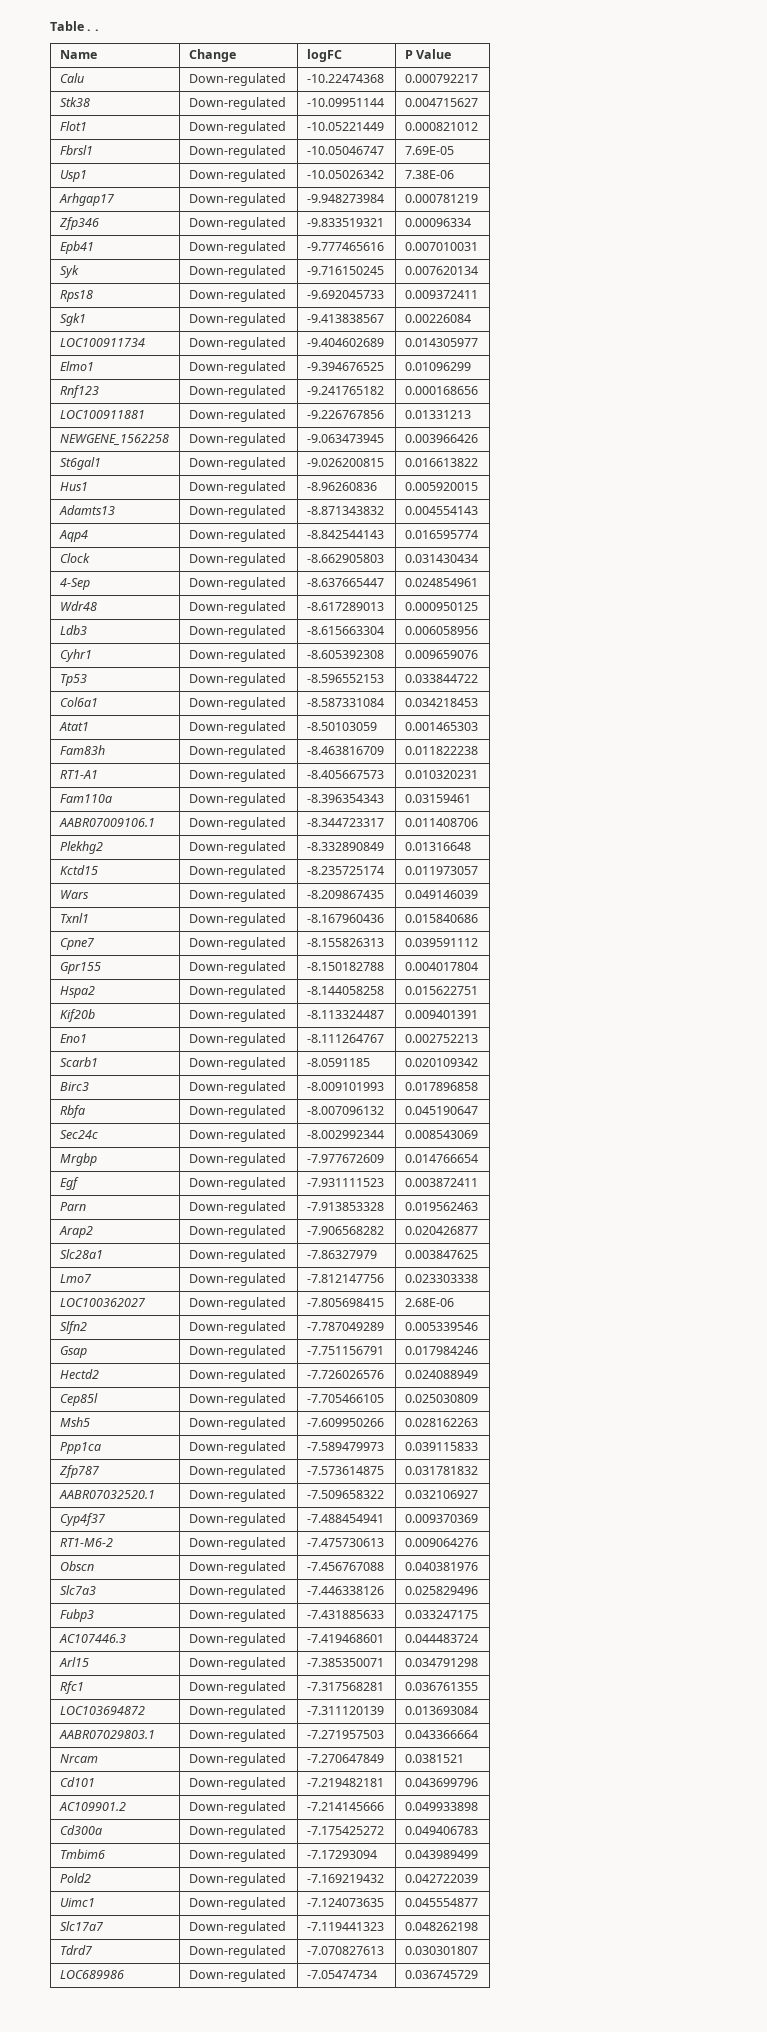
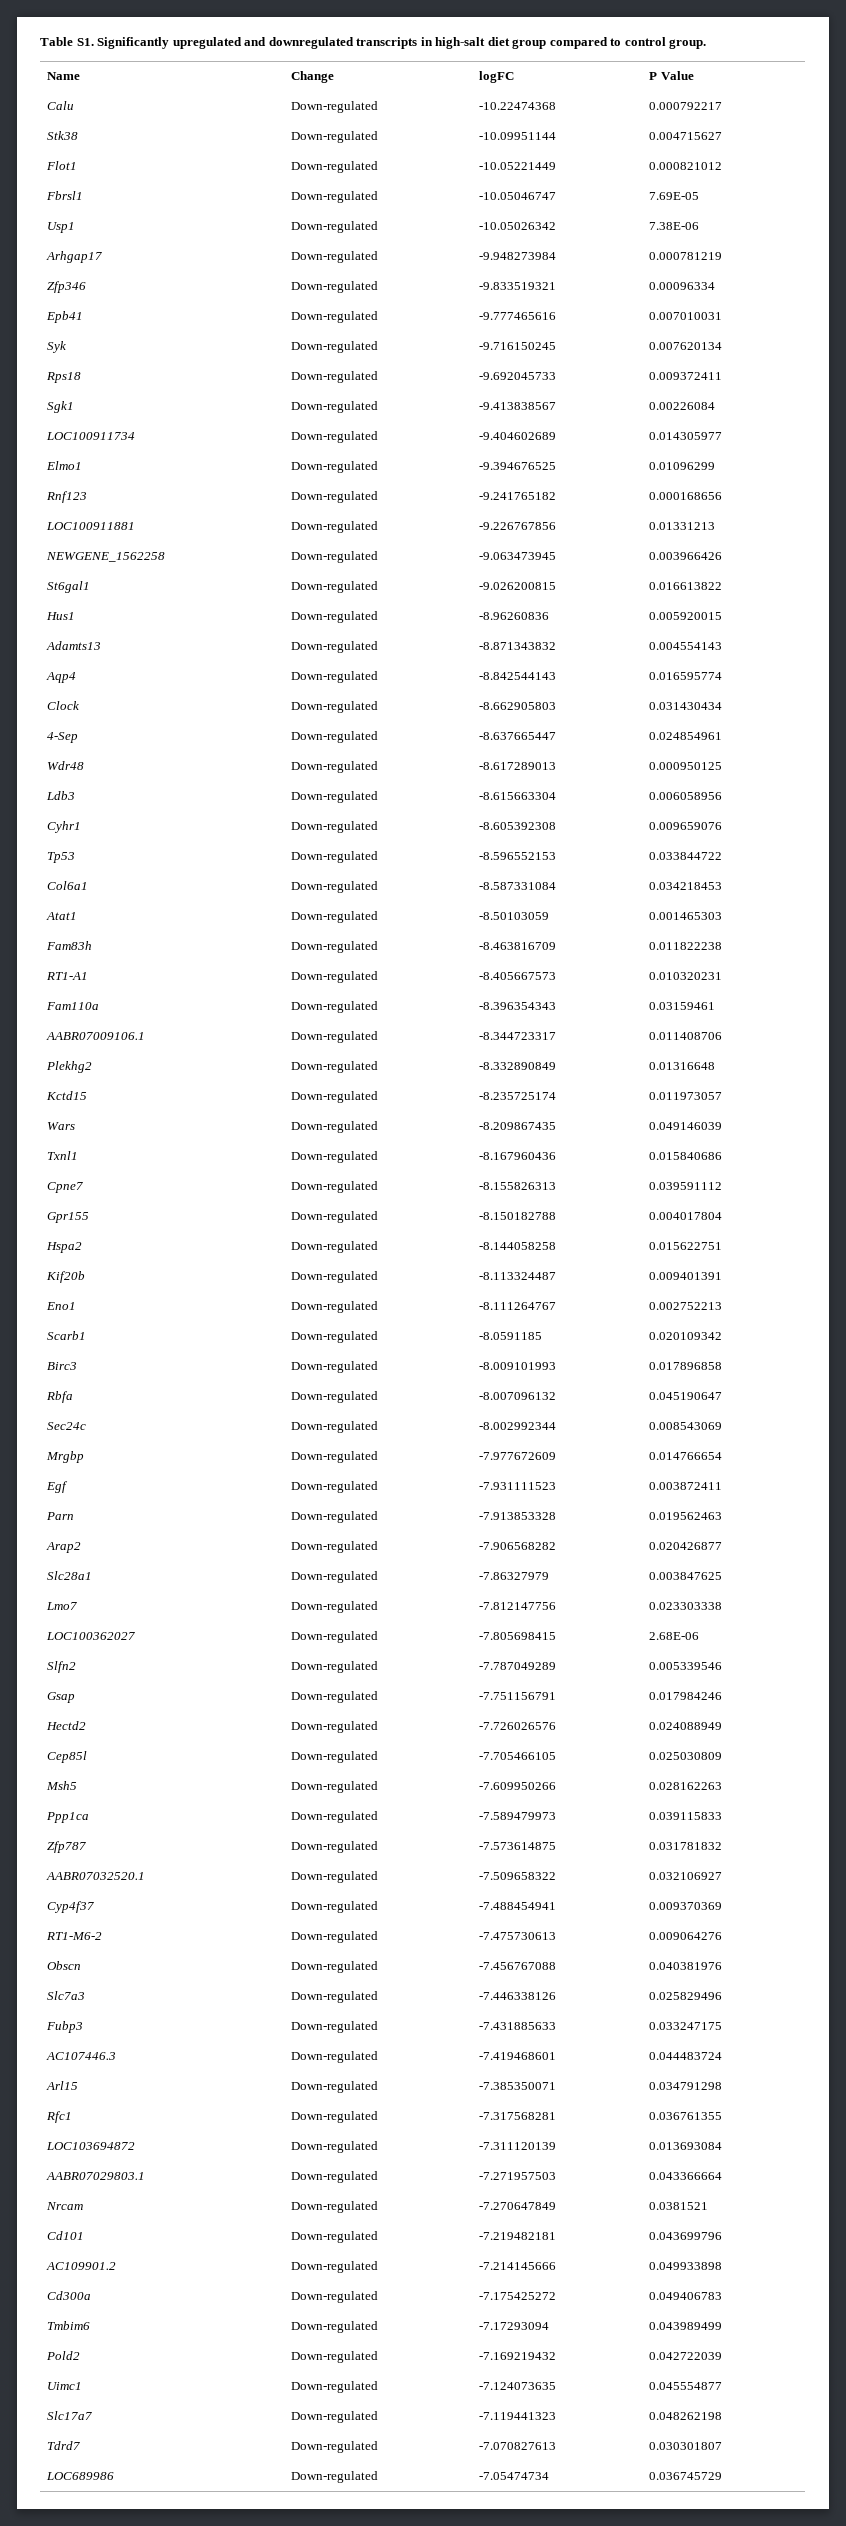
[87,29,99,31] . . -> [76,37,707,49] S1. Significantly upregulated and downregulated transcripts in high-salt diet group compared to control group.

